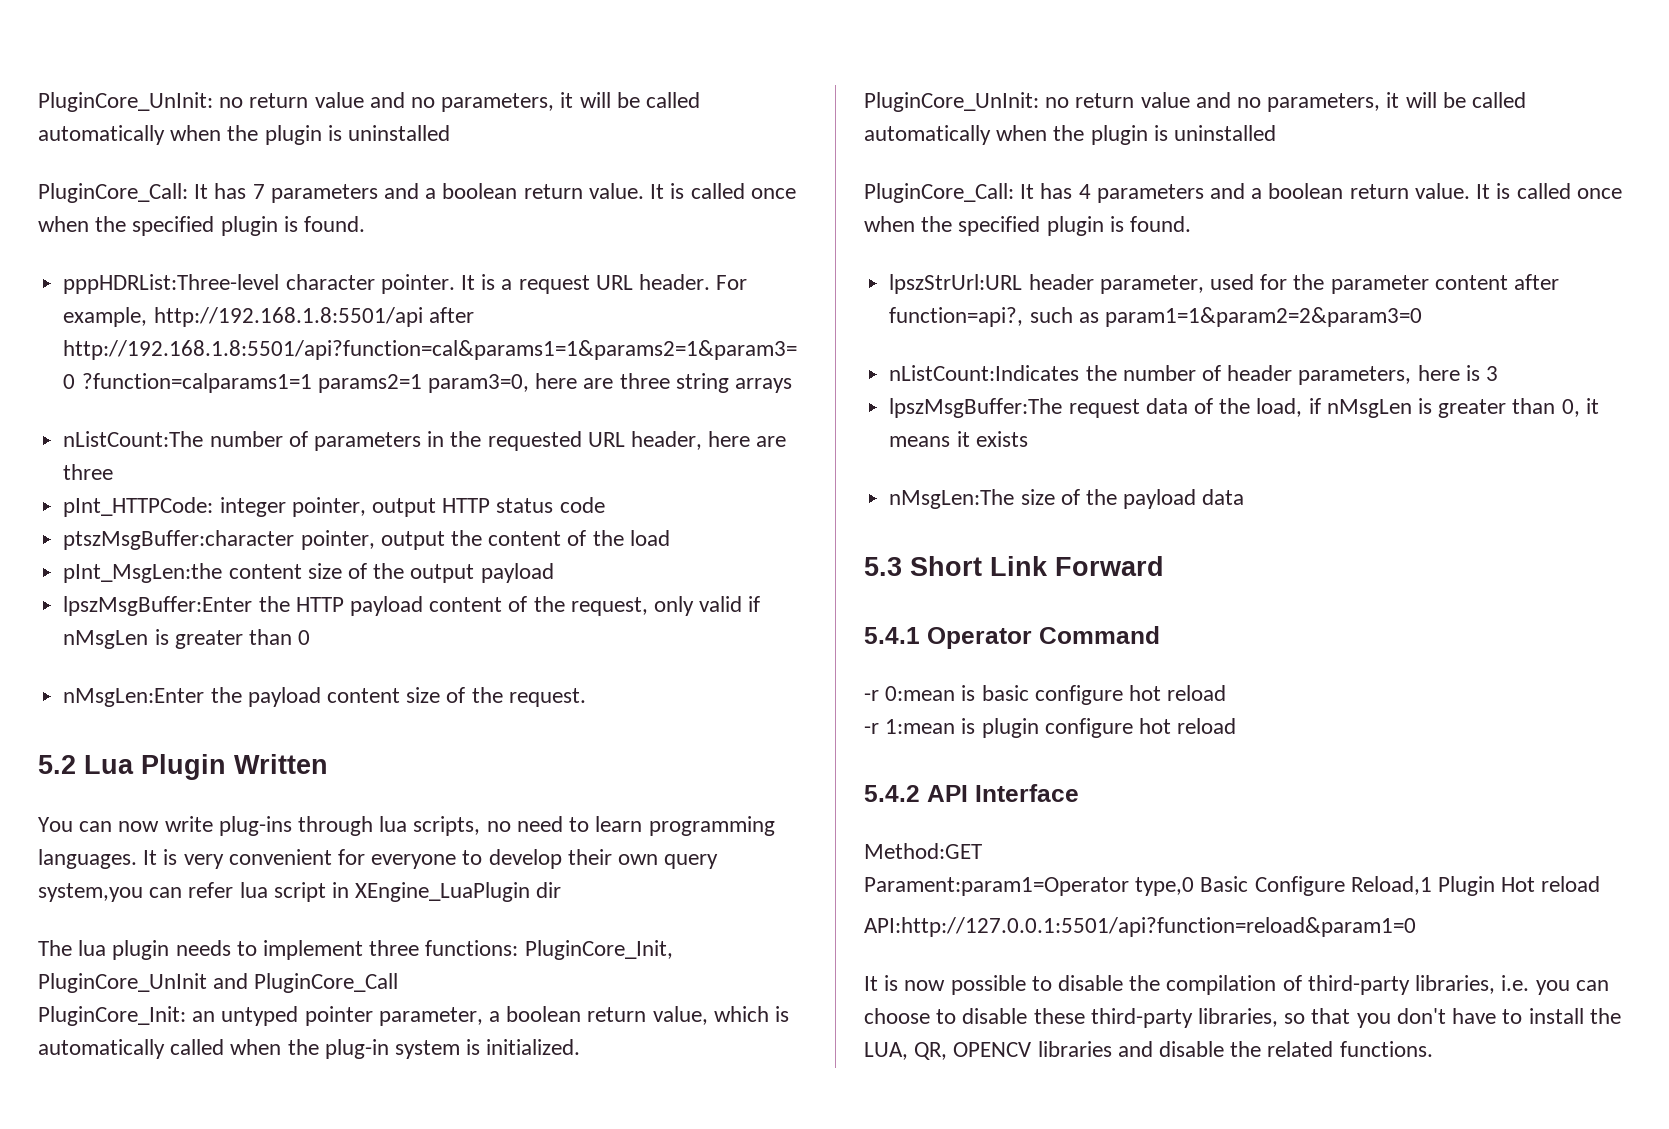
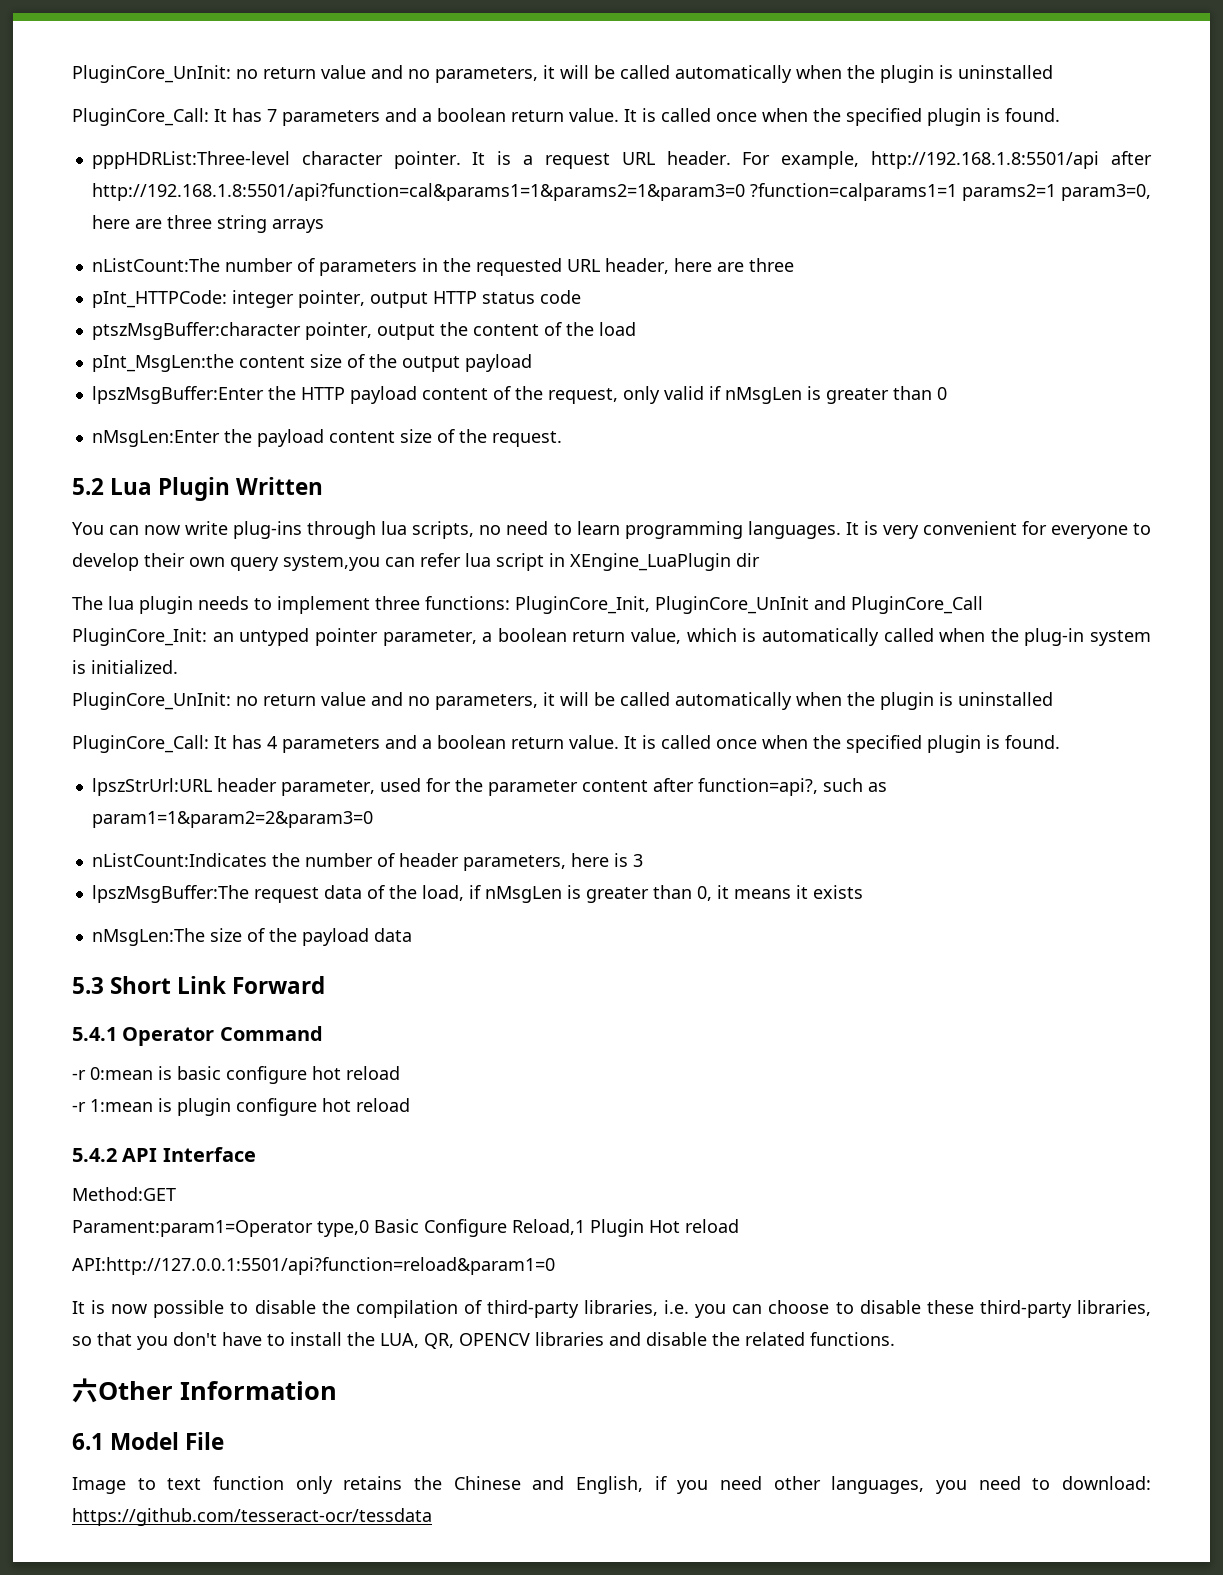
(1433, 1049) none -> [72,1378,337,1403] [72,1432,225,1450] [72,1476,1151,1494] [72,1508,432,1526] // 六Other Information // 6.1 Model File // Image to text function only retains the Chinese and English, if you need other languages, you need to download: https://github.com/tesseract-ocr/tessdata

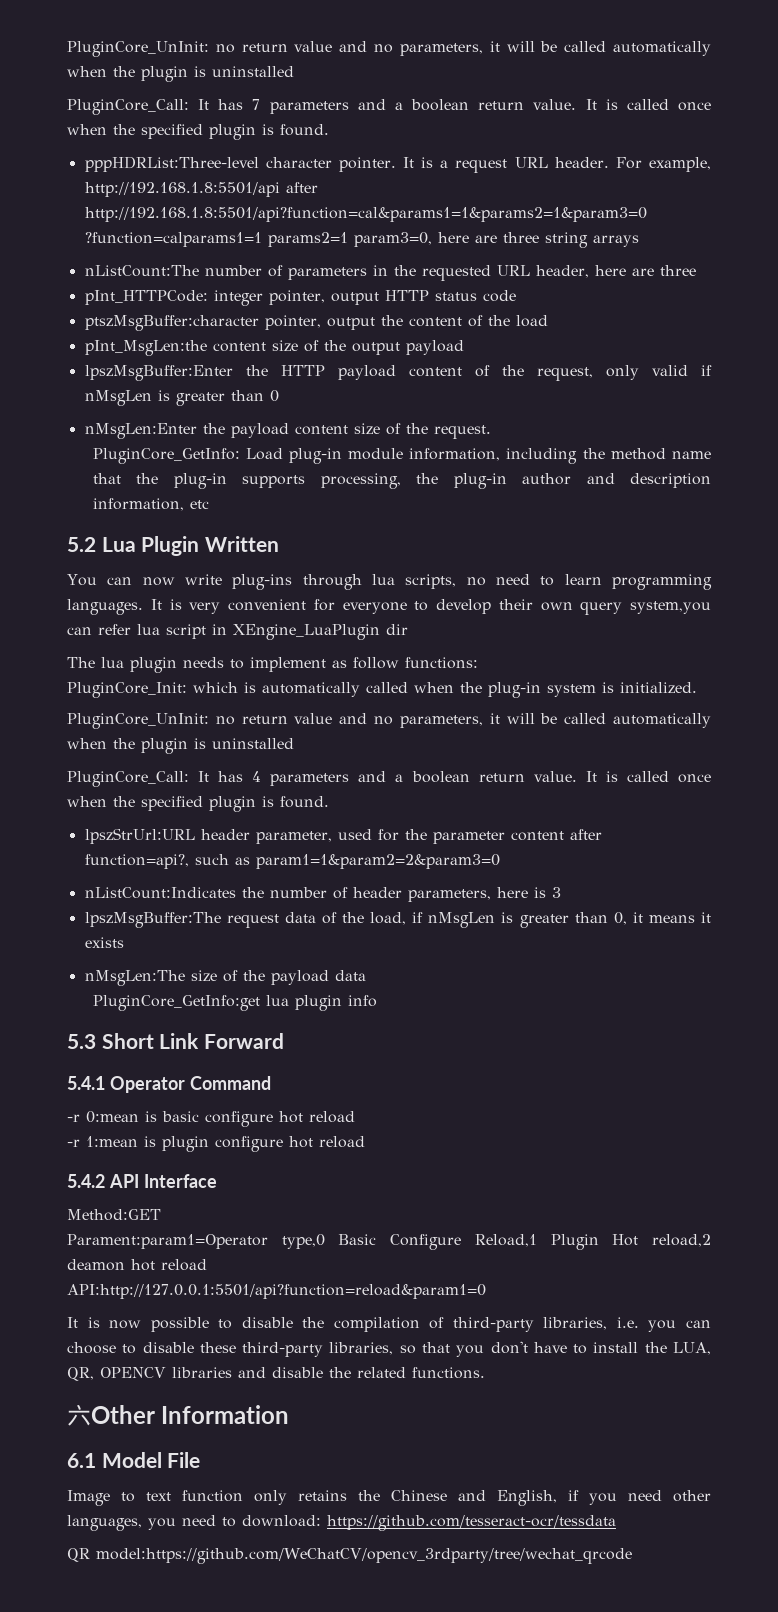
(562, 439) none -> [92,448,712,464] [92,473,711,489] [92,498,209,511] // PluginCore_GetInfo: Load plug-in module information, including the method name that the plug-in supports processing, the plug-in author and description information, etc
[375,596,420,610] three -> [332,657,399,669] as follow
[515,596,983,614] [72,628,681,646] PluginCore_Init, PluginCore_UnInit and PluginCore_Call // PluginCore_Init: an untyped pointer parameter, a boolean return value, -> [67,682,187,698] // PluginCore_Init:
(412, 935) none -> [92,995,377,1011] // PluginCore_GetInfo:get lua plugin info
(680, 1226) none -> [652,1234,711,1247] [67,1259,155,1271] reload,2 deamon hot
(432, 1517) none -> [67,1548,632,1564] // QR model:https://github.com/WeChatCV/opencv_3rdparty/tree/wechat_qrcode

